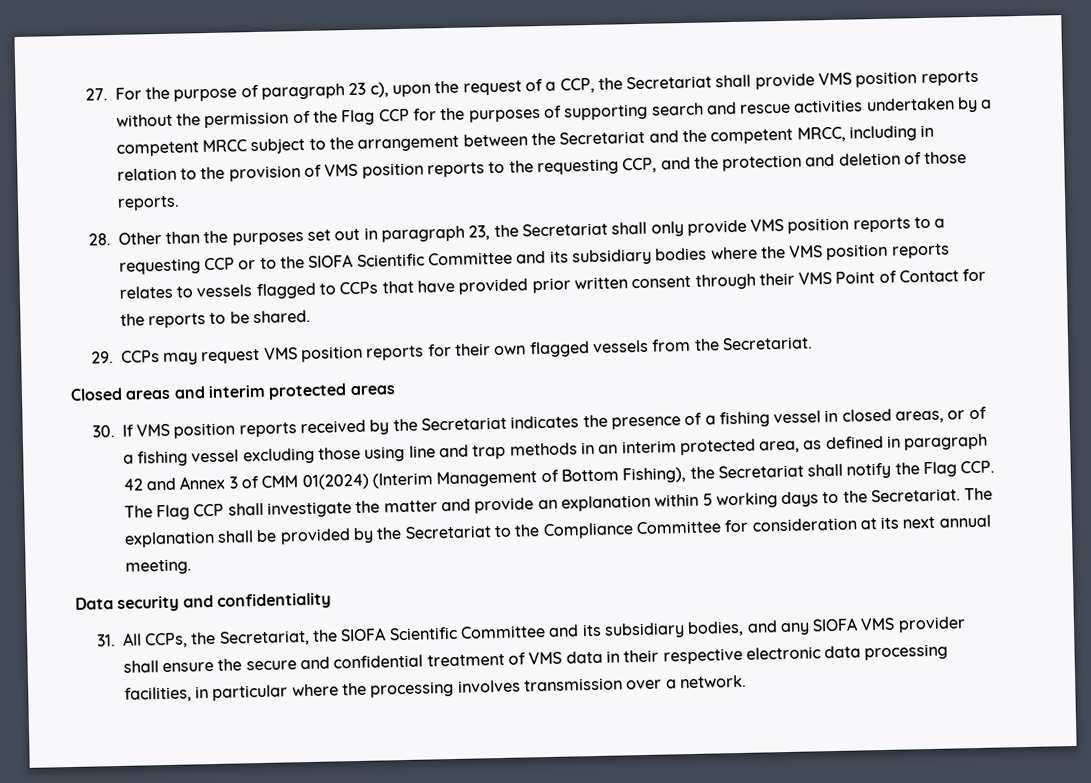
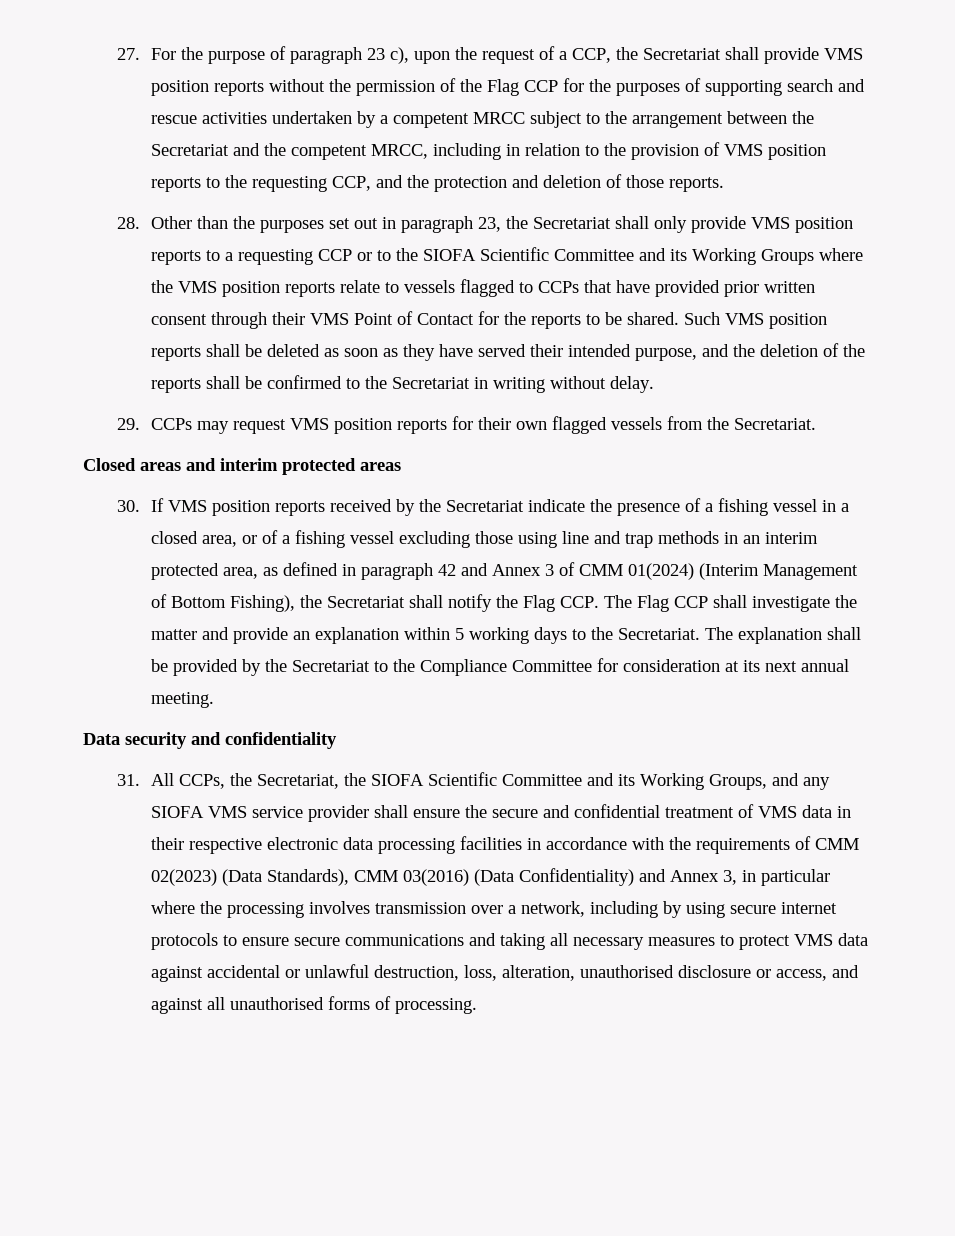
[571,247,708,266] subsidiary bodies -> [692,248,815,265] Working Groups
[118,285,173,299] relates -> [340,280,381,293] relate
(311, 316) none -> [684,312,828,329] [151,343,866,361] [151,375,655,393] Such VMS position reports shall be deleted as soon as they have served their intended purpose, and the deletion of the reports shall be confirmed to the Secretariat in writing without delay.
[510,415,580,429] indicates -> [528,499,586,512] indicate
[841,408,945,424] closed areas, -> [841,503,850,512] [151,531,238,547] a closed area,
[603,620,745,639] subsidiary bodies, -> [640,773,768,790] Working Groups,
(896, 624) none -> [252,806,304,818] service
[123,686,192,703] facilities, -> [460,836,860,854] [151,868,738,886] facilities in accordance with the requirements of CMM 02(2023) (Data Standards), CMM 03(2016) (Data Confidentiality) and Annex 3,
[678,674,747,689] network. -> [521,901,838,918] [151,933,869,950] [151,964,860,982] [151,996,478,1014] network, including by using secure internet protocols to ensure secure communications and taking all necessary measures to protect VMS data against accidental or unlawful destruction, loss, alteration, unauthorised disclosure or access, and against all unauthorised forms of processing.

